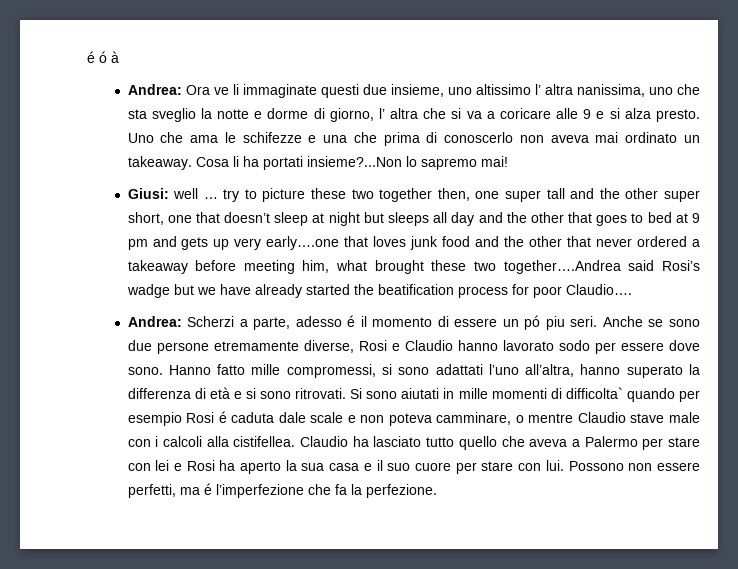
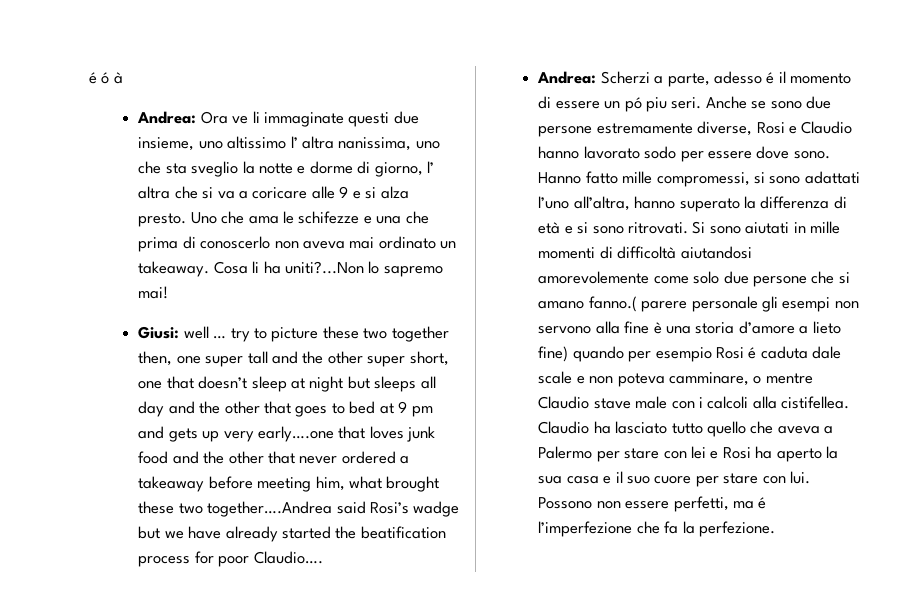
[262,156,402,170] portati insieme?...Non -> [284,261,364,274] uniti?...Non
[213,341,299,351] etremamente -> [596,123,693,134] estremamente
[565,387,623,399] difficolta` -> [617,246,752,259] [538,271,850,287] [538,296,859,312] [538,321,841,334] [538,346,569,362] difficoltà aiutandosi amorevolemente come solo due persone che si amano fanno.( parere personale gli esempi non servono alla fine è una storia d’amore a lieto fine)

